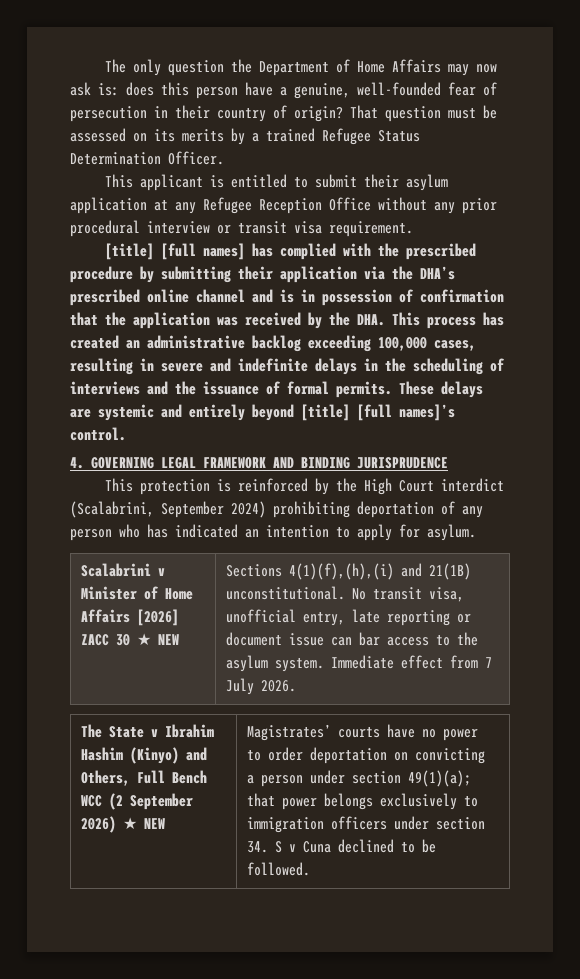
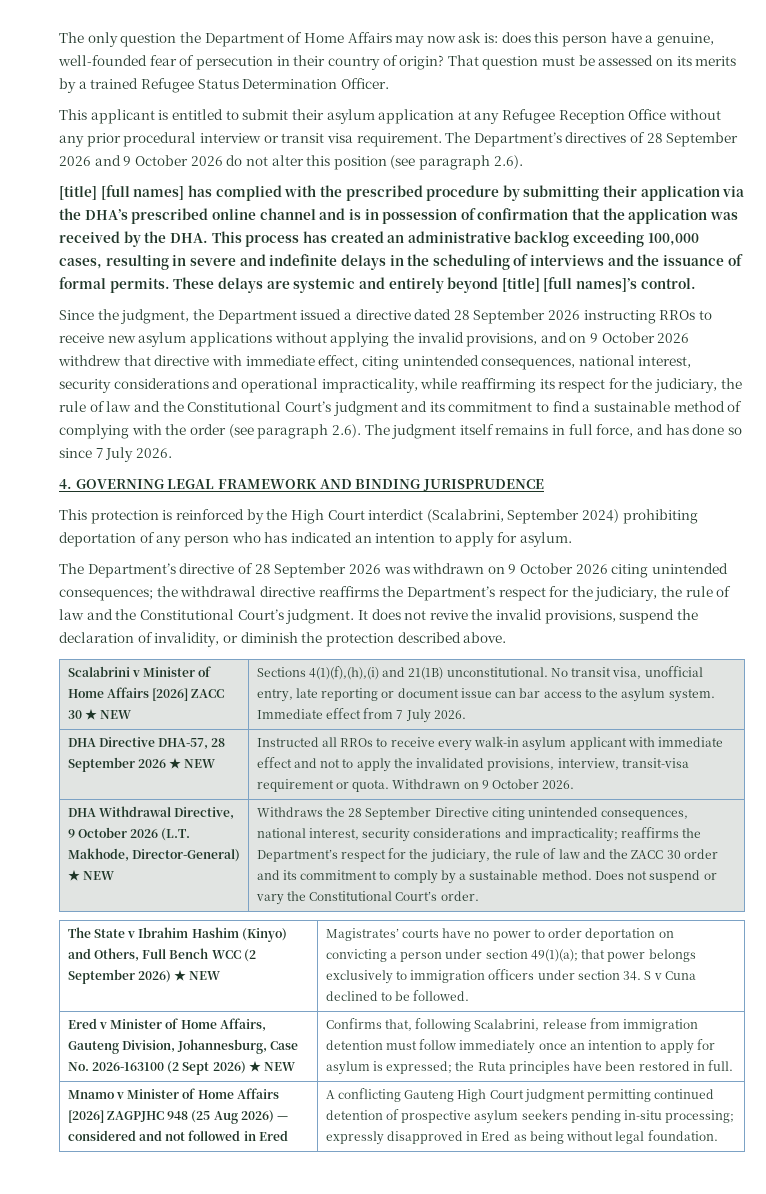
(413, 229) none -> [445,132,739,147] [59,155,523,170] The Department’s directives of 28 September 2026 and 9 October 2026 do not alter this position (see paragraph 2.6).
(126, 434) none -> [59,309,713,324] [59,332,690,347] [58,355,692,370] [59,378,742,393] [59,401,743,416] [59,424,742,439] [59,447,172,462] // Since the judgment, the Department issued a directive dated 28 September 2026 instructing RROs to receive new asylum applications without applying the invalid provisions, and on 9 October 2026 withdrew that directive with immediate effect, citing unintended consequences, national interest, security considerations and operational impracticality, while reaffirming its respect for the judiciary, the rule of law and the Constitutional Court’s judgment and its commitment to find a sustainable method of complying with the order (see paragraph 2.6). The judgment itself remains in full force, and has done so since 7 July 2026.
(476, 532) none -> [59,563,729,578] [59,586,732,601] [59,609,699,624] [59,632,507,647] // The Department’s directive of 28 September 2026 was withdrawn on 9 October 2026 citing unintended consequences; the withdrawal directive reaffirms the Department’s respect for the judiciary, the rule of law and the Constitutional Court’s judgment. It does not revive the invalid provisions, suspend the declaration of invalidity, or diminish the protection described above.
(297, 686) none -> [67,737,226,749] [67,757,217,772] [256,736,724,751] [256,757,689,772] [256,779,575,792] [67,806,235,819] [67,827,191,841] [67,848,240,862] [67,870,115,881] [256,807,689,820] [256,827,702,842] [256,848,718,863] [256,870,717,884] [255,891,479,905] // DHA Directive DHA-57, 28 September 2026 ★ NEW | Instructed all RROs to receive every walk-in asylum applicant with immediate effect and not to apply the invalidated provisions, interview, transit-visa requirement or quota. Withdrawn on 9 October 2026. // DHA Withdrawal Directive, 9 October 2026 (L.T. Makhode, Director-General) ★ NEW | Withdraws the 28 September Directive citing unintended consequences, national interest, security considerations and impracticality; reaffirms the Department’s respect for the judiciary, the rule of law and the ZACC 30 order and its commitment to comply by a sustainable method. Does not suspend or vary the Constitutional Court’s order.
(311, 869) none -> [67,1018,266,1031] [67,1039,299,1054] [67,1061,297,1075] [325,1018,699,1032] [325,1039,715,1054] [325,1060,734,1075] [67,1088,279,1099] [67,1110,289,1124] [67,1130,288,1141] [325,1088,715,1103] [325,1109,735,1124] [325,1130,718,1145] // Ered v Minister of Home Affairs, Gauteng Division, Johannesburg, Case No. 2026-163100 (2 Sept 2026) ★ NEW | Confirms that, following Scalabrini, release from immigration detention must follow immediately once an intention to apply for asylum is expressed; the Ruta principles have been restored in full. // Mnamo v Minister of Home Affairs [2026] ZAGPJHC 948 (25 Aug 2026) — considered and not followed in Ered | A conflicting Gauteng High Court judgment permitting continued detention of prospective asylum seekers pending in-situ processing; expressly disapproved in Ered as being without legal foundation.

